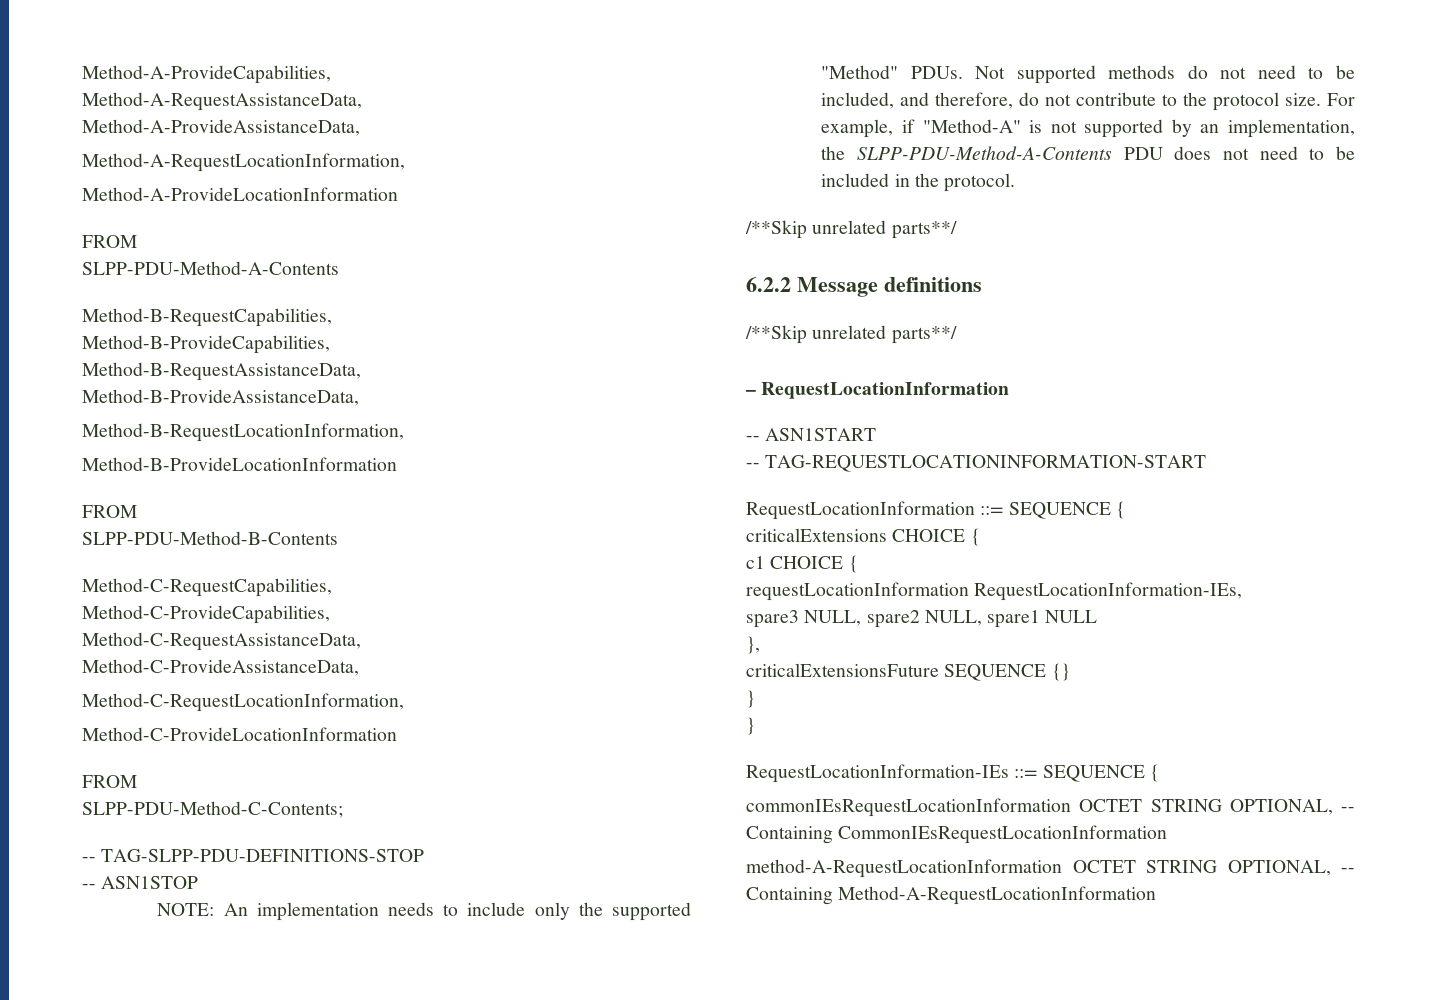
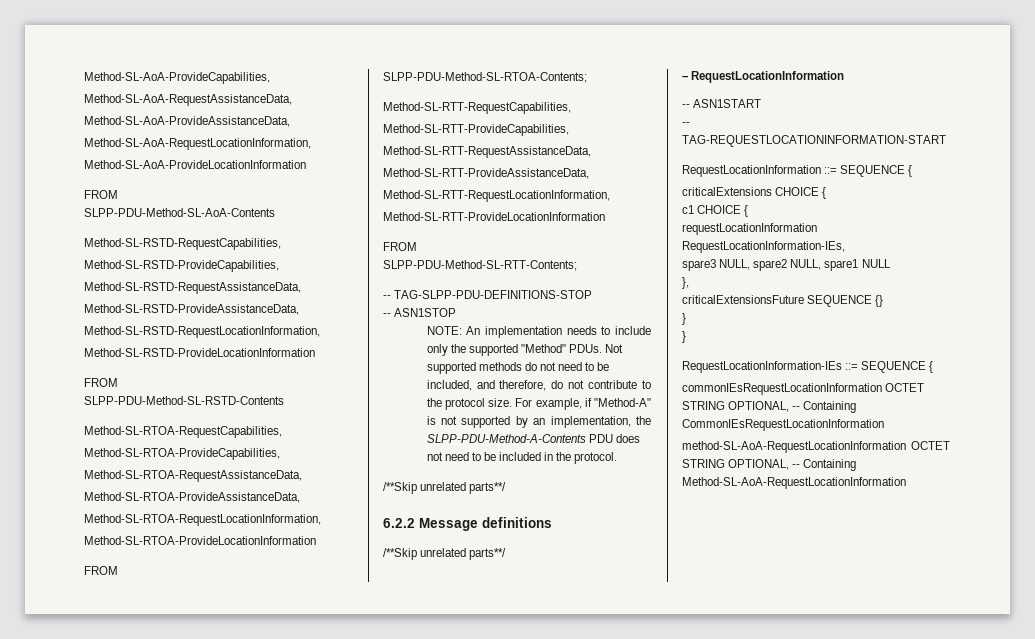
[82,65,331,84] [82,92,362,111] [82,119,360,136] [82,153,405,172] [82,187,398,201] [82,235,137,248] [82,261,339,275] [82,308,332,327] [82,335,330,354] [82,362,361,381] [82,389,359,406] [82,423,404,442] [82,457,397,471] [82,505,137,518] [82,531,338,545] [82,578,332,597] [82,605,330,624] [82,632,361,651] [82,659,359,676] [82,693,404,712] [82,727,397,741] [82,775,137,788] [82,801,343,818] Method-A-ProvideCapabilities, // Method-A-RequestAssistanceData, // Method-A-ProvideAssistanceData, // Method-A-RequestLocationInformation, // Method-A-ProvideLocationInformation // FROM // SLPP-PDU-Method-A-Contents // Method-B-RequestCapabilities, // Method-B-ProvideCapabilities, // Method-B-RequestAssistanceData, // Method-B-ProvideAssistanceData, // Method-B-RequestLocationInformation, // Method-B-ProvideLocationInformation // FROM // SLPP-PDU-Method-B-Contents // Method-C-RequestCapabilities, // Method-C-ProvideCapabilities, // Method-C-RequestAssistanceData, // Method-C-ProvideAssistanceData, // Method-C-RequestLocationInformation, // Method-C-ProvideLocationInformation // FROM // SLPP-PDU-Method-C-Contents; -> [84,72,270,84] [84,94,292,106] [84,116,290,127] [84,138,311,150] [84,160,306,169] [84,190,118,199] [84,208,275,217] [84,238,281,250] [84,260,279,272] [84,282,301,294] [84,304,299,315] [84,326,320,338] [84,348,315,357] [84,378,118,387] [84,396,284,405] [84,426,282,438] [84,448,280,460] [84,470,302,482] [84,492,300,503] [84,514,321,526] [84,536,316,545] [84,566,118,575] [383,72,587,83] [383,102,571,114] [383,124,569,136] [383,146,591,158] [383,168,589,179] [383,190,610,202] [383,212,605,221] [383,242,417,251] [383,260,577,271] Method-SL-AoA-ProvideCapabilities, // Method-SL-AoA-RequestAssistanceData, // Method-SL-AoA-ProvideAssistanceData, // Method-SL-AoA-RequestLocationInformation, // Method-SL-AoA-ProvideLocationInformation // FROM // SLPP-PDU-Method-SL-AoA-Contents // Method-SL-RSTD-RequestCapabilities, // Method-SL-RSTD-ProvideCapabilities, // Method-SL-RSTD-RequestAssistanceData, // Method-SL-RSTD-ProvideAssistanceData, // Method-SL-RSTD-RequestLocationInformation, // Method-SL-RSTD-ProvideLocationInformation // FROM // SLPP-PDU-Method-SL-RSTD-Contents // Method-SL-RTOA-RequestCapabilities, // Method-SL-RTOA-ProvideCapabilities, // Method-SL-RTOA-RequestAssistanceData, // Method-SL-RTOA-ProvideAssistanceData, // Method-SL-RTOA-RequestLocationInformation, // Method-SL-RTOA-ProvideLocationInformation // FROM // SLPP-PDU-Method-SL-RTOA-Contents; // Method-SL-RTT-RequestCapabilities, // Method-SL-RTT-ProvideCapabilities, // Method-SL-RTT-RequestAssistanceData, // Method-SL-RTT-ProvideAssistanceData, // Method-SL-RTT-RequestLocationInformation, // Method-SL-RTT-ProvideLocationInformation // FROM // SLPP-PDU-Method-SL-RTT-Contents;
[746,859,1355,878] [746,886,1157,905] method-A-RequestLocationInformation OCTET STRING OPTIONAL, -- Containing Method-A-RequestLocationInformation -> [682,441,950,453] [682,459,857,471] [682,477,906,489] method-SL-AoA-RequestLocationInformation OCTET STRING OPTIONAL, -- Containing Method-SL-AoA-RequestLocationInformation

